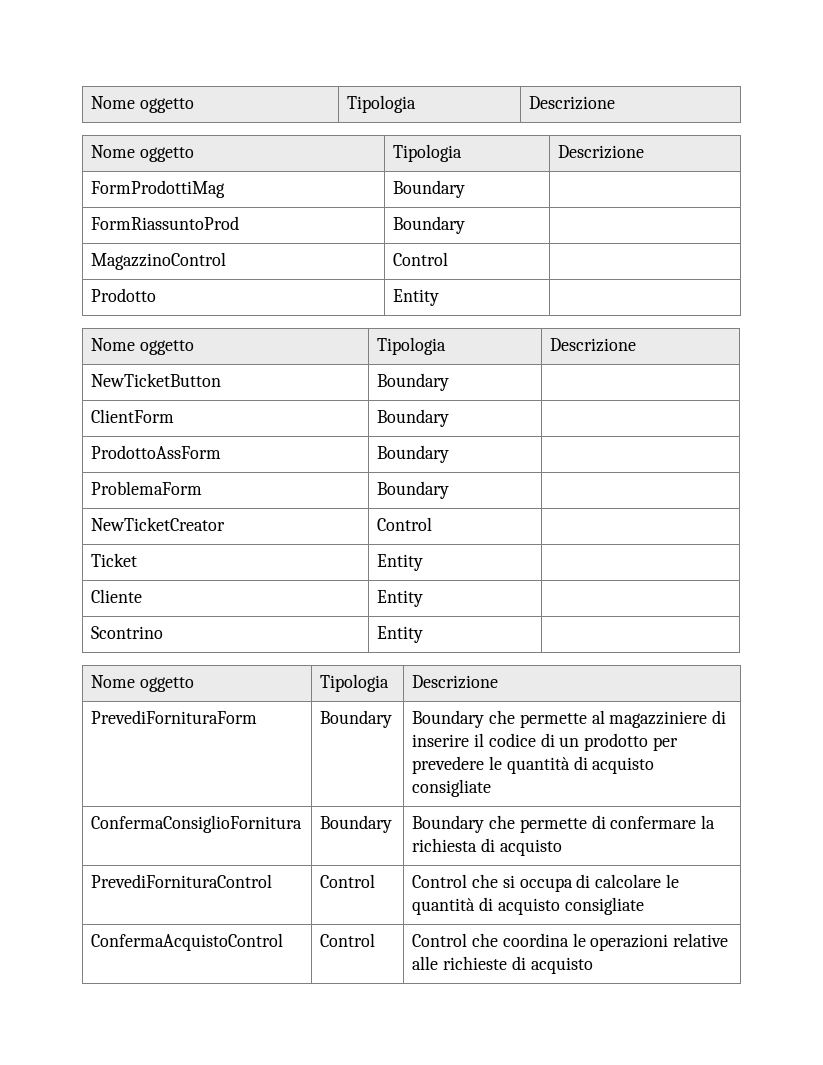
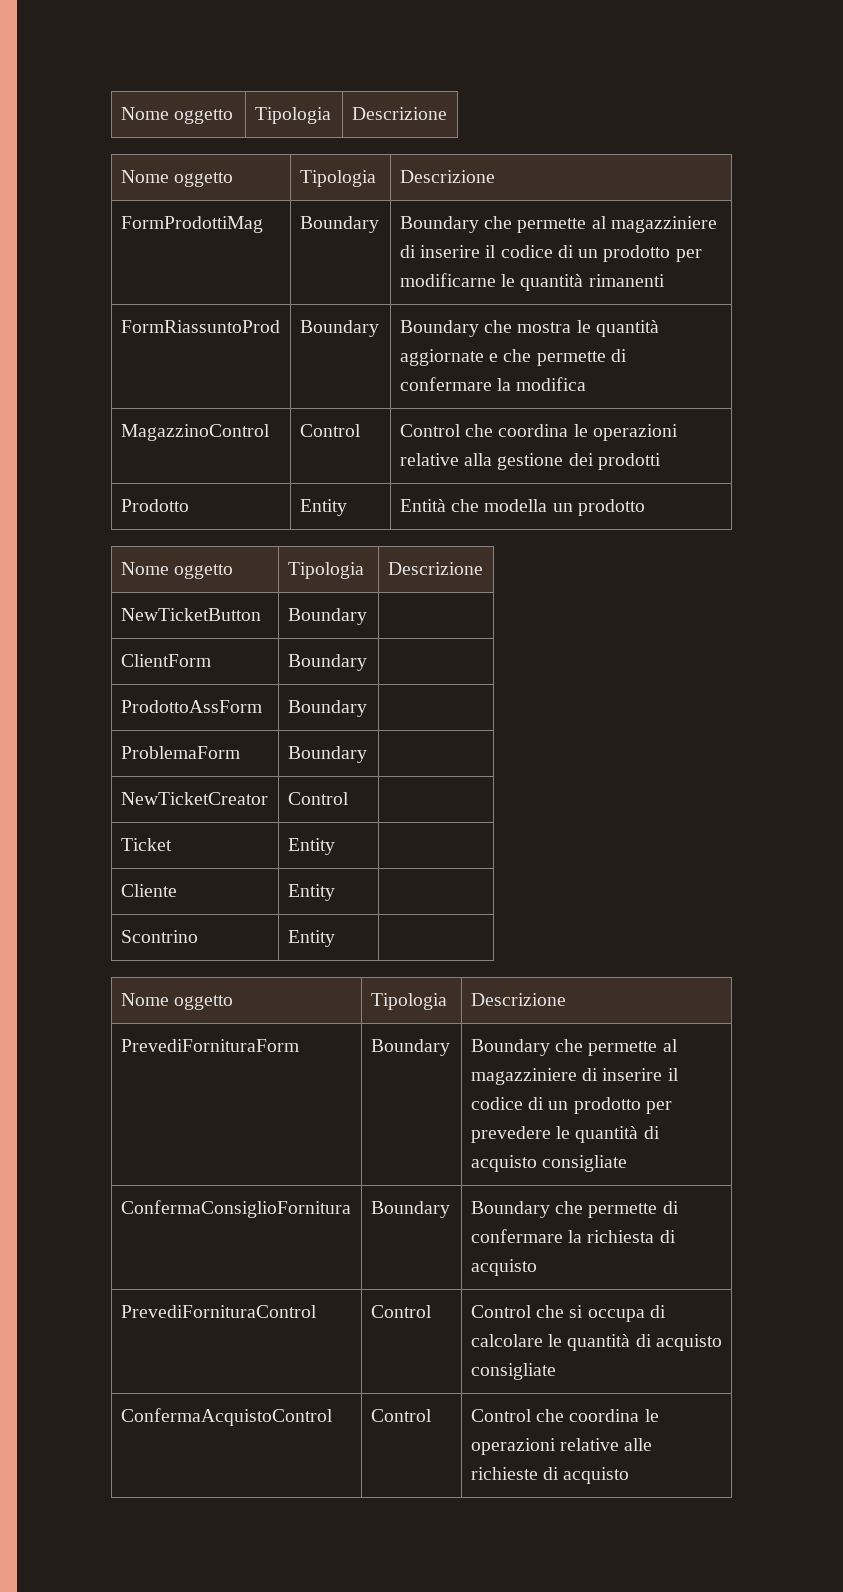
[91,216,240,230] [393,216,466,234] [91,252,227,270] [393,252,449,266] [91,288,157,302] [393,289,440,306] // FormRiassuntoProd | Boundary | // MagazzinoControl | Control | // Prodotto | Entity | -> [399,216,717,233] [399,245,702,262] [399,273,665,291] [120,320,280,333] [299,320,379,337] [399,320,659,337] [399,349,627,366] [399,377,587,391] [120,424,270,441] [299,424,361,437] [399,424,678,441] [399,453,661,470] [120,499,189,512] [299,499,347,516] [399,499,645,516] Boundary che permette al magazziniere di inserire il codice di un prodotto per modificarne le quantità rimanenti // FormRiassuntoProd | Boundary | Boundary che mostra le quantità aggiornate e che permette di confermare la modifica // MagazzinoControl | Control | Control che coordina le operazioni relative alla gestione dei prodotti // Prodotto | Entity | Entità che modella un prodotto

